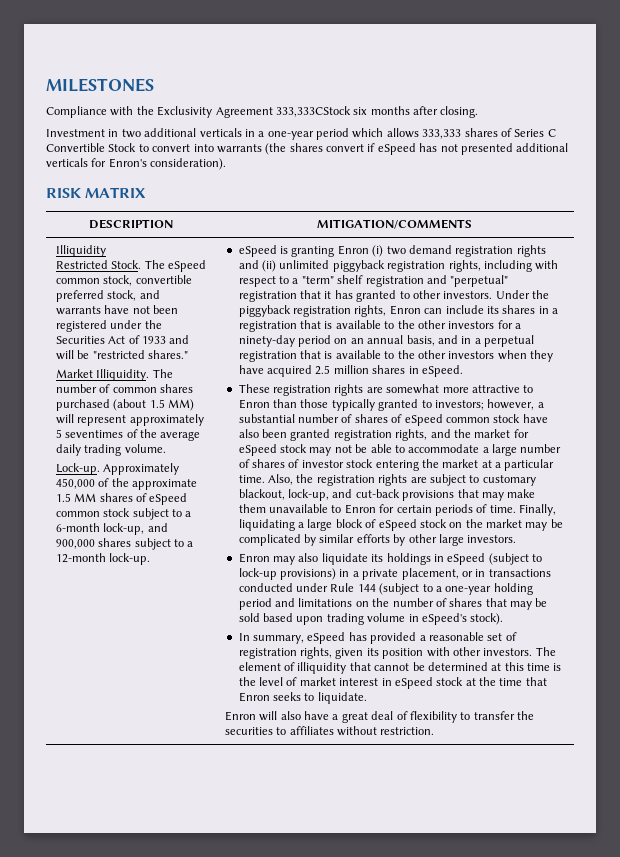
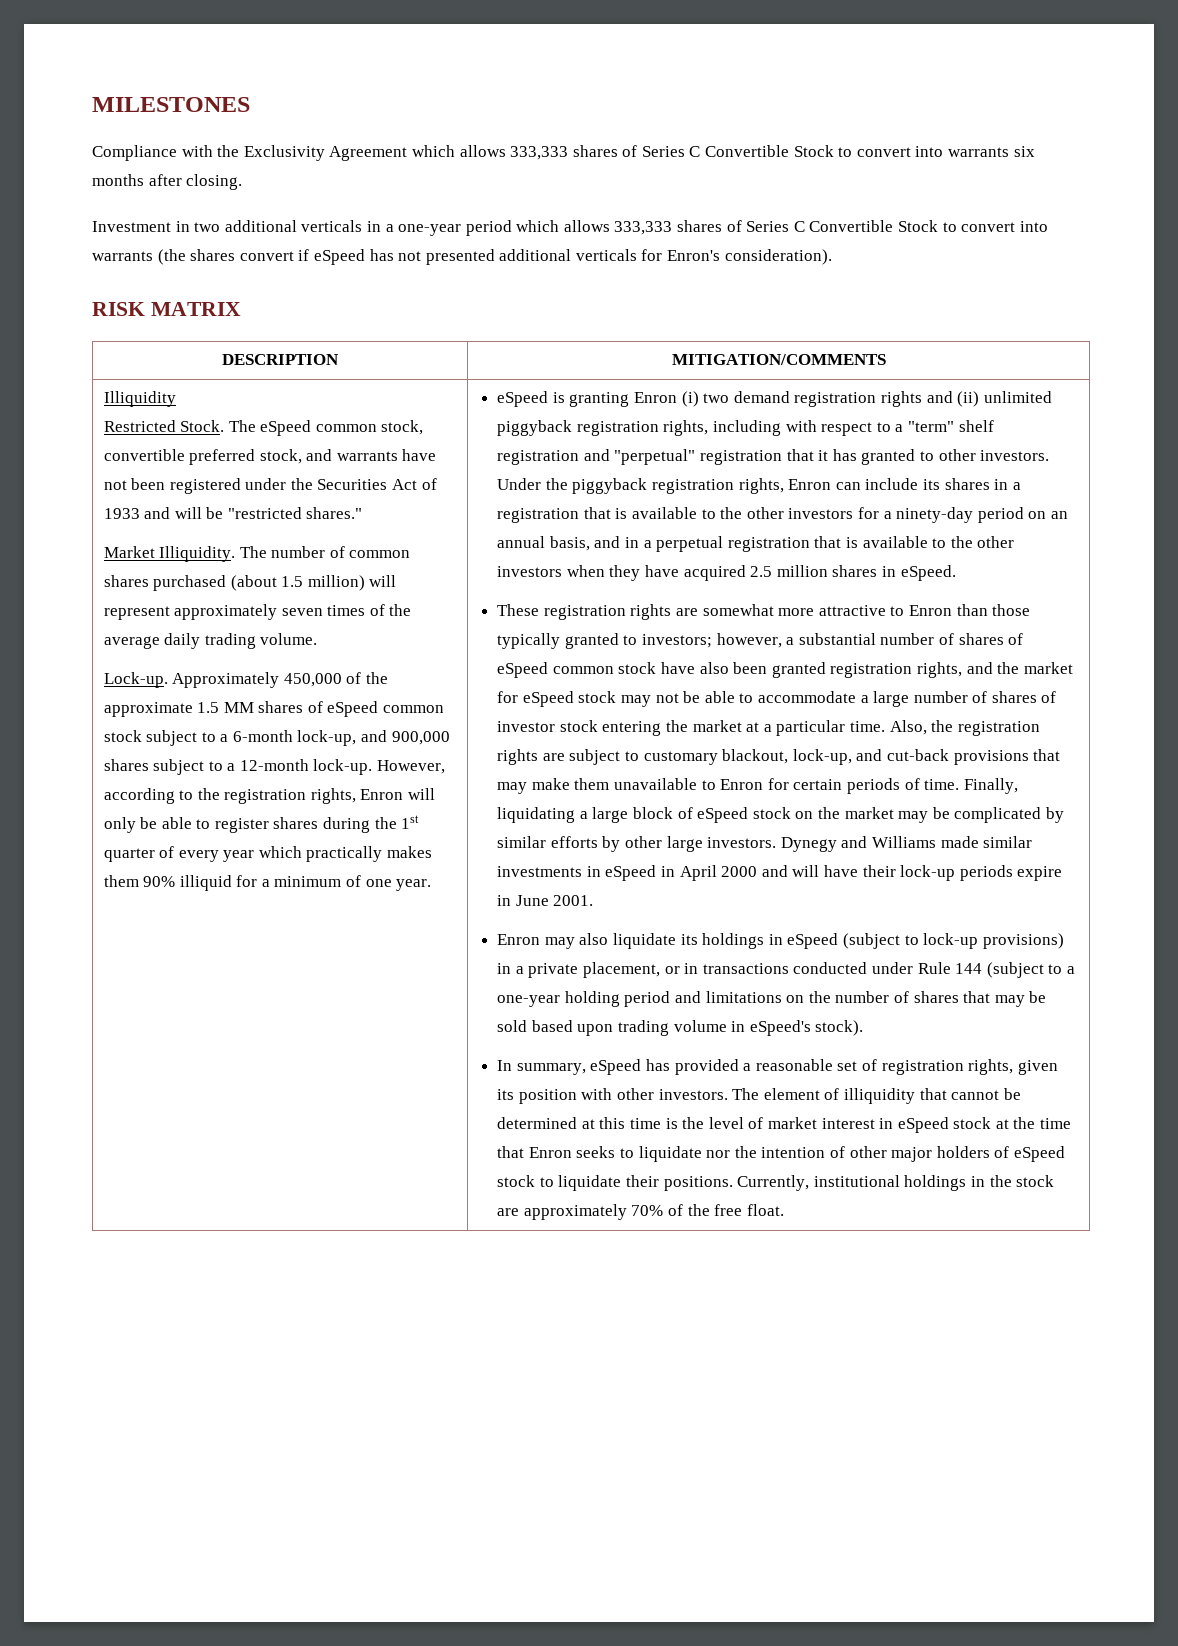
[275,106,351,117] 333,333CStock -> [411,145,1010,160] which allows 333,333 shares of Series C Convertible Stock to convert into warrants
[168,399,195,411] MM) -> [307,575,365,591] million)
[55,429,124,438] 5 seventimes -> [281,605,366,616] seven times
(151, 559) none -> [377,760,446,774] [103,788,436,804] [103,815,420,833] [103,846,433,862] [103,875,432,891] However, according to the registration rights, Enron will only be able to register shares during the 1st quarter of every year which practically makes them 90% illiquid for a minimum of one year.
(517, 539) none -> [780,836,1033,852] [497,865,1063,881] [497,895,594,906] Dynegy and Williams made similar investments in eSpeed in April 2000 and will have their lock-up periods expire in June 2001.
[317,692,367,704] [224,711,535,723] [224,726,435,736] liquidate. // Enron will also have a great deal of flexibility to transfer the securities to affiliates without restriction. -> [638,1146,1065,1162] [497,1175,1055,1191] [497,1204,784,1220] liquidate nor the intention of other major holders of eSpeed stock to liquidate their positions. Currently, institutional holdings in the stock are approximately 70% of the free float.

